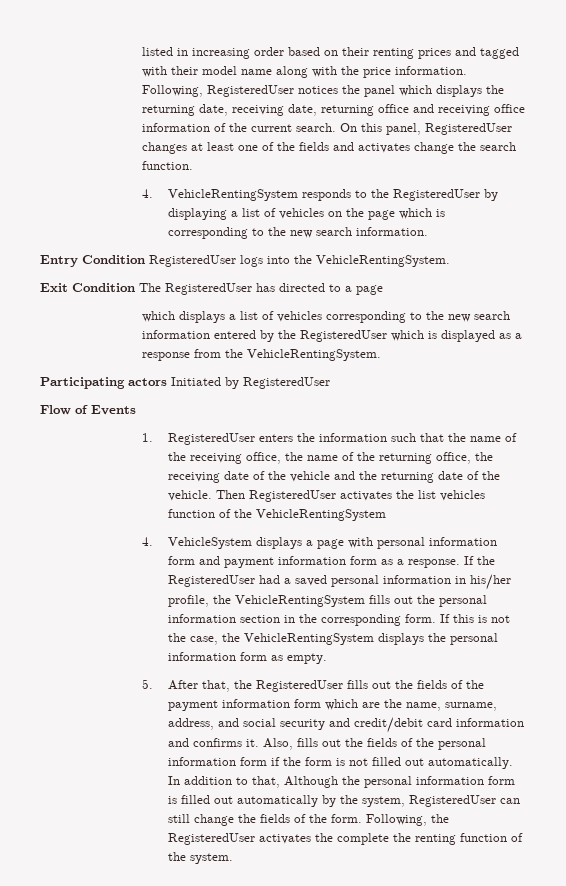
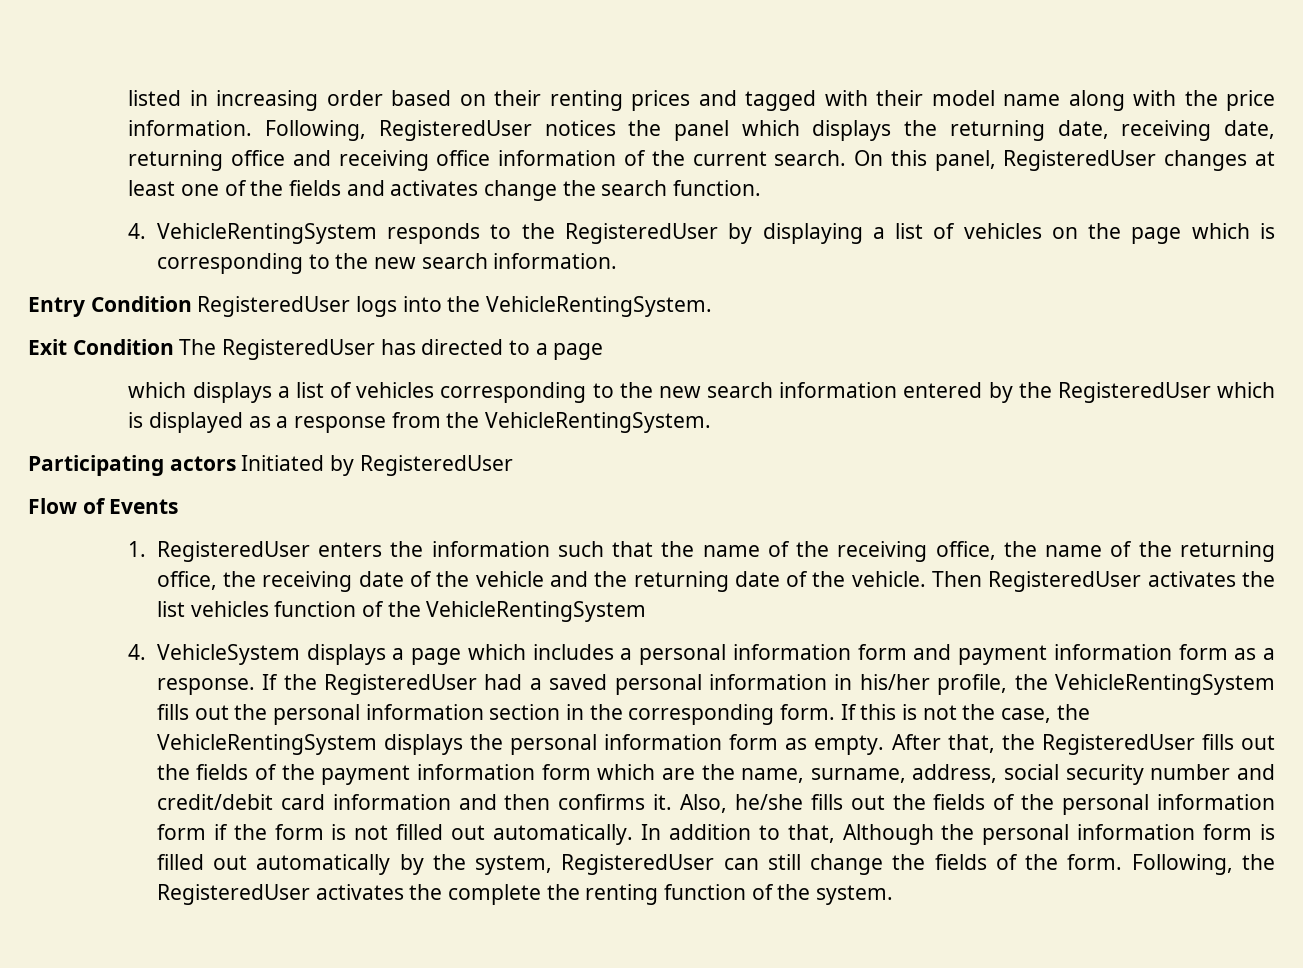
[347,537,373,548] with -> [467,644,633,660] which includes a
[142,679,154,689] // 5. -> (885, 745) none
[217,718,239,727] and -> (998, 773) none
(325, 724) none -> [1150,764,1231,780] number
(189, 742) none -> [504,794,551,810] then
(293, 744) none -> [734,794,803,810] he/she

